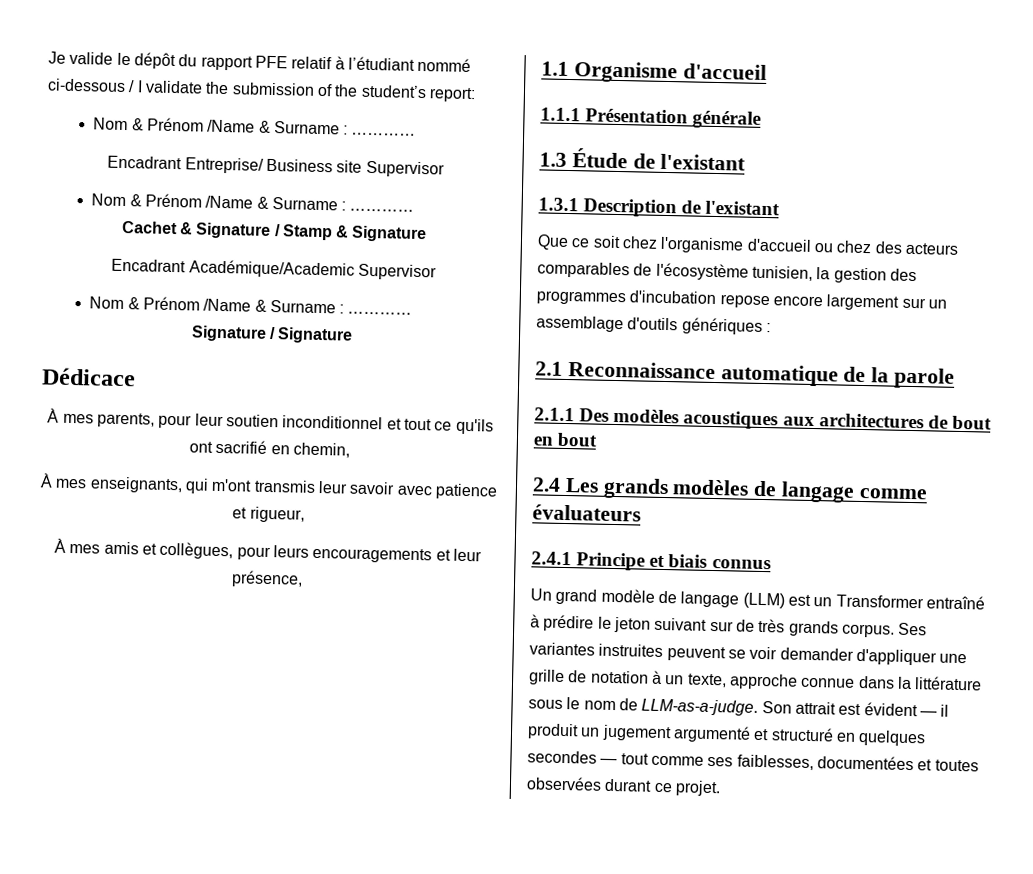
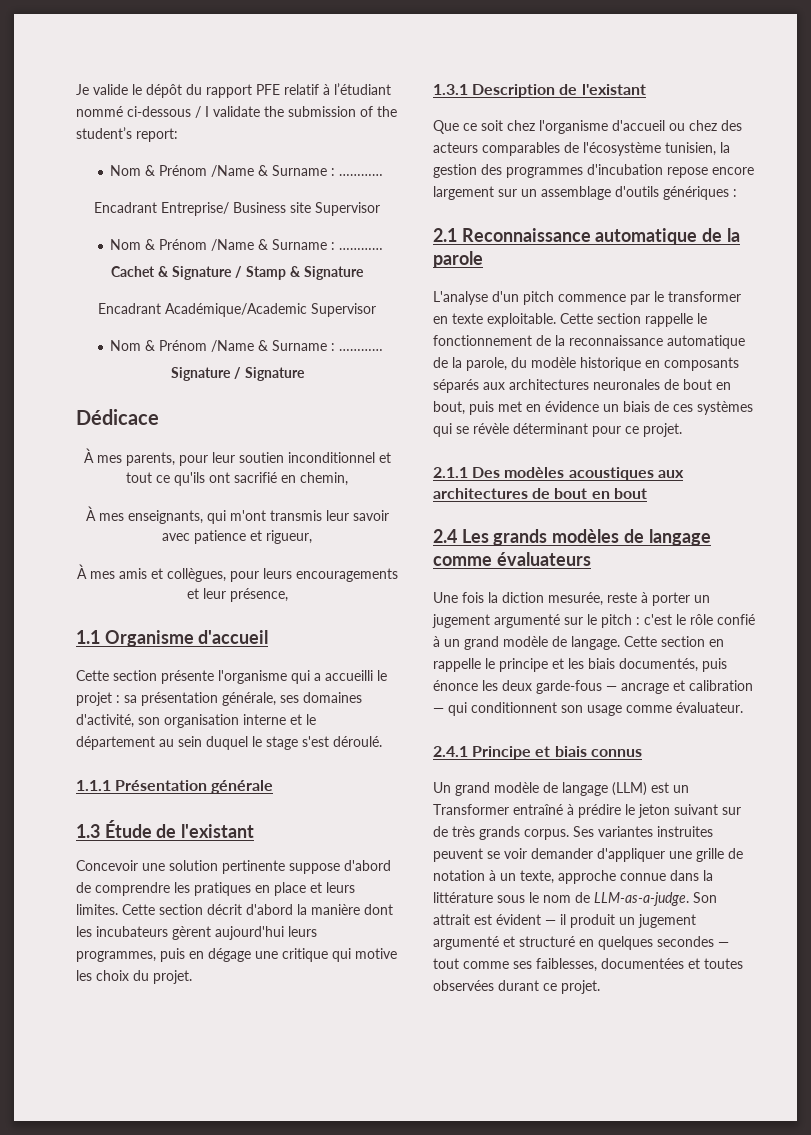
(767, 71) none -> [76,670,387,684] [76,692,362,706] [76,714,316,728] [76,736,382,750] // Cette section présente l'organisme qui a accueilli le projet : sa présentation générale, ses domaines d'activité, son organisation interne et le département au sein duquel le stage s'est déroulé.
(747, 162) none -> [76,860,391,874] [76,882,355,896] [76,904,393,915] [76,926,317,940] [76,948,397,962] [76,970,192,984] // Concevoir une solution pertinente suppose d'abord de comprendre les pratiques en place et leurs limites. Cette section décrit d'abord la manière dont les incubateurs gèrent aujourd'hui leurs programmes, puis en dégage une critique qui motive les choix du projet.
(956, 378) none -> [433,291,741,305] [433,313,707,327] [433,335,745,349] [433,357,739,371] [433,379,731,393] [433,401,753,415] [433,423,682,437] // L'analyse d'un pitch commence par le transformer en texte exploitable. Cette section rappelle le fonctionnement de la reconnaissance automatique de la parole, du modèle historique en composants séparés aux architectures neuronales de bout en bout, puis met en évidence un biais de ces systèmes qui se révèle déterminant pour ce projet.
(641, 513) none -> [433,592,710,606] [432,614,755,628] [433,636,724,650] [433,658,727,672] [433,680,753,694] [433,702,743,716] // Une fois la diction mesurée, reste à porter un jugement argumenté sur le pitch : c'est le rôle confié à un grand modèle de langage. Cette section en rappelle le principe et les biais documentés, puis énonce les deux garde-fous — ancrage et calibration — qui conditionnent son usage comme évaluateur.

